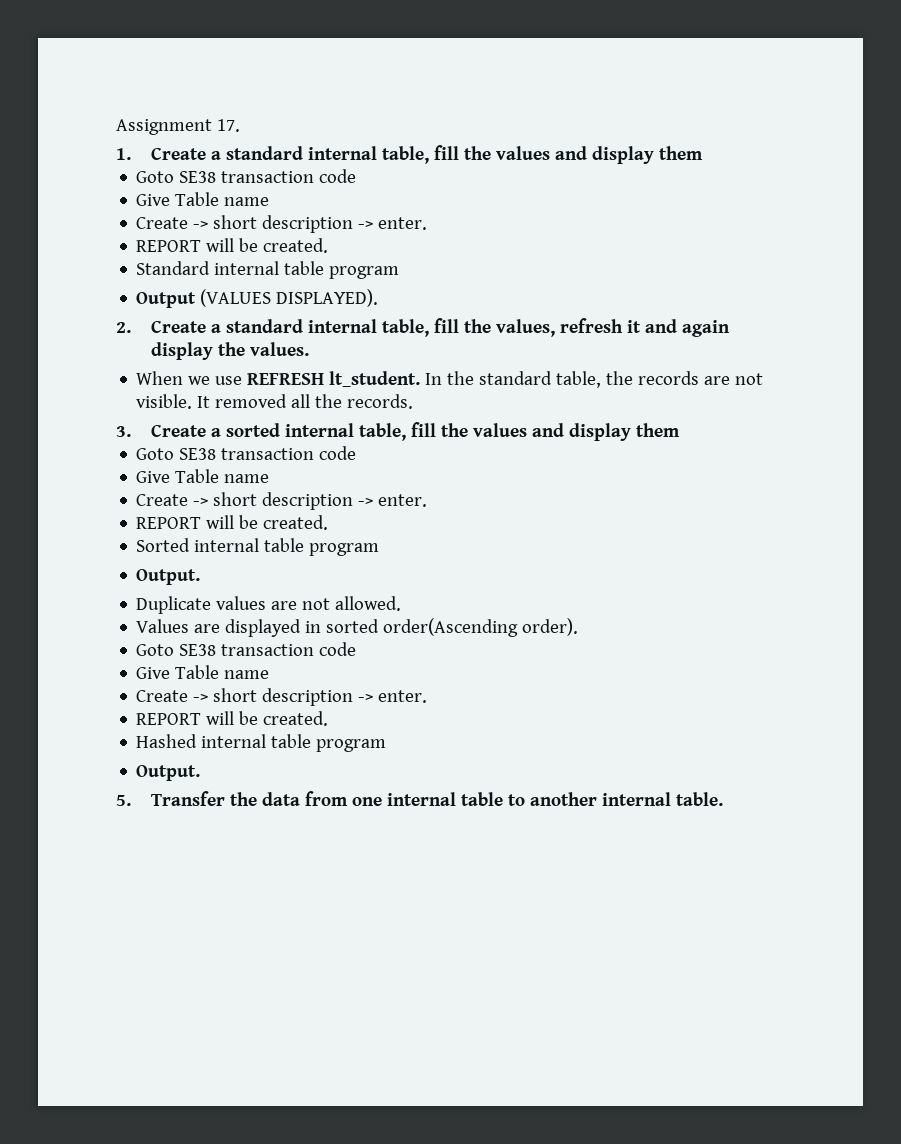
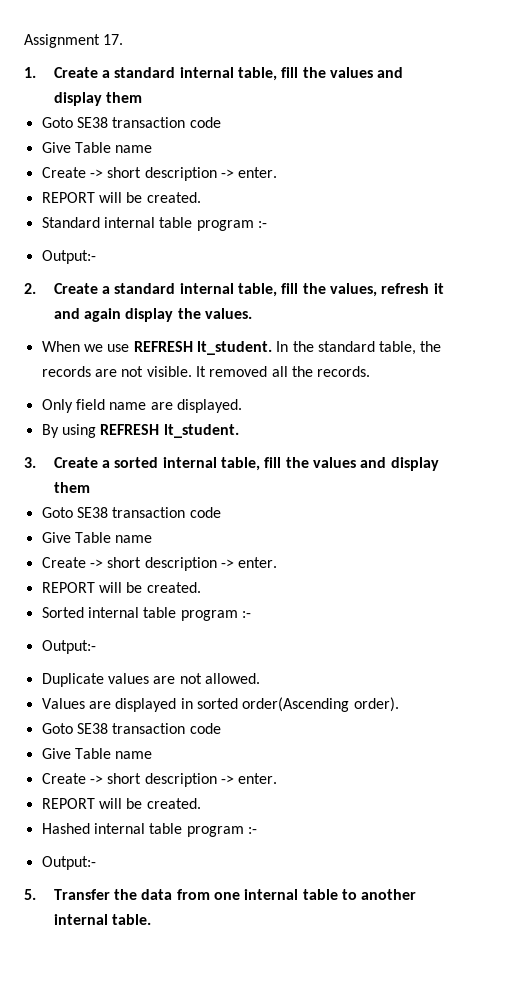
[136,289,379,308] // Output (VALUES DISPLAYED). -> [257,221,267,228] [41,250,96,264] :- // Output:-
(414, 401) none -> [41,399,242,413] [41,424,239,438] // Only field name are displayed. // By using REFRESH lt_student.
[136,569,201,585] // Output. -> [241,611,251,618] [41,640,96,654] :- // Output:-
[136,765,201,781] // Output. -> [247,827,257,834] [41,856,96,870] :- // Output:-

